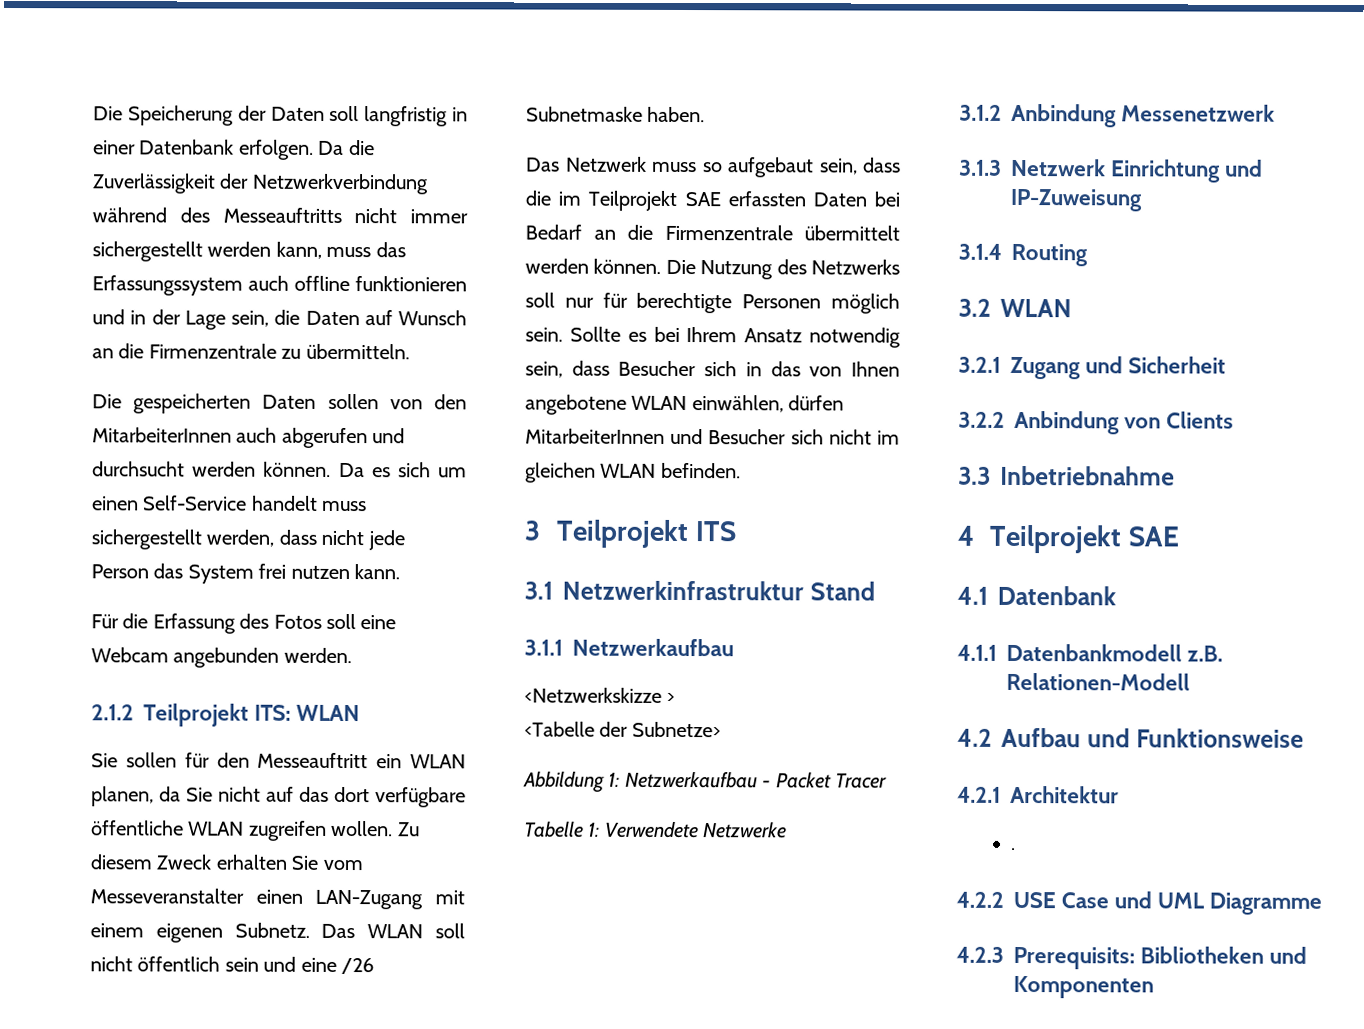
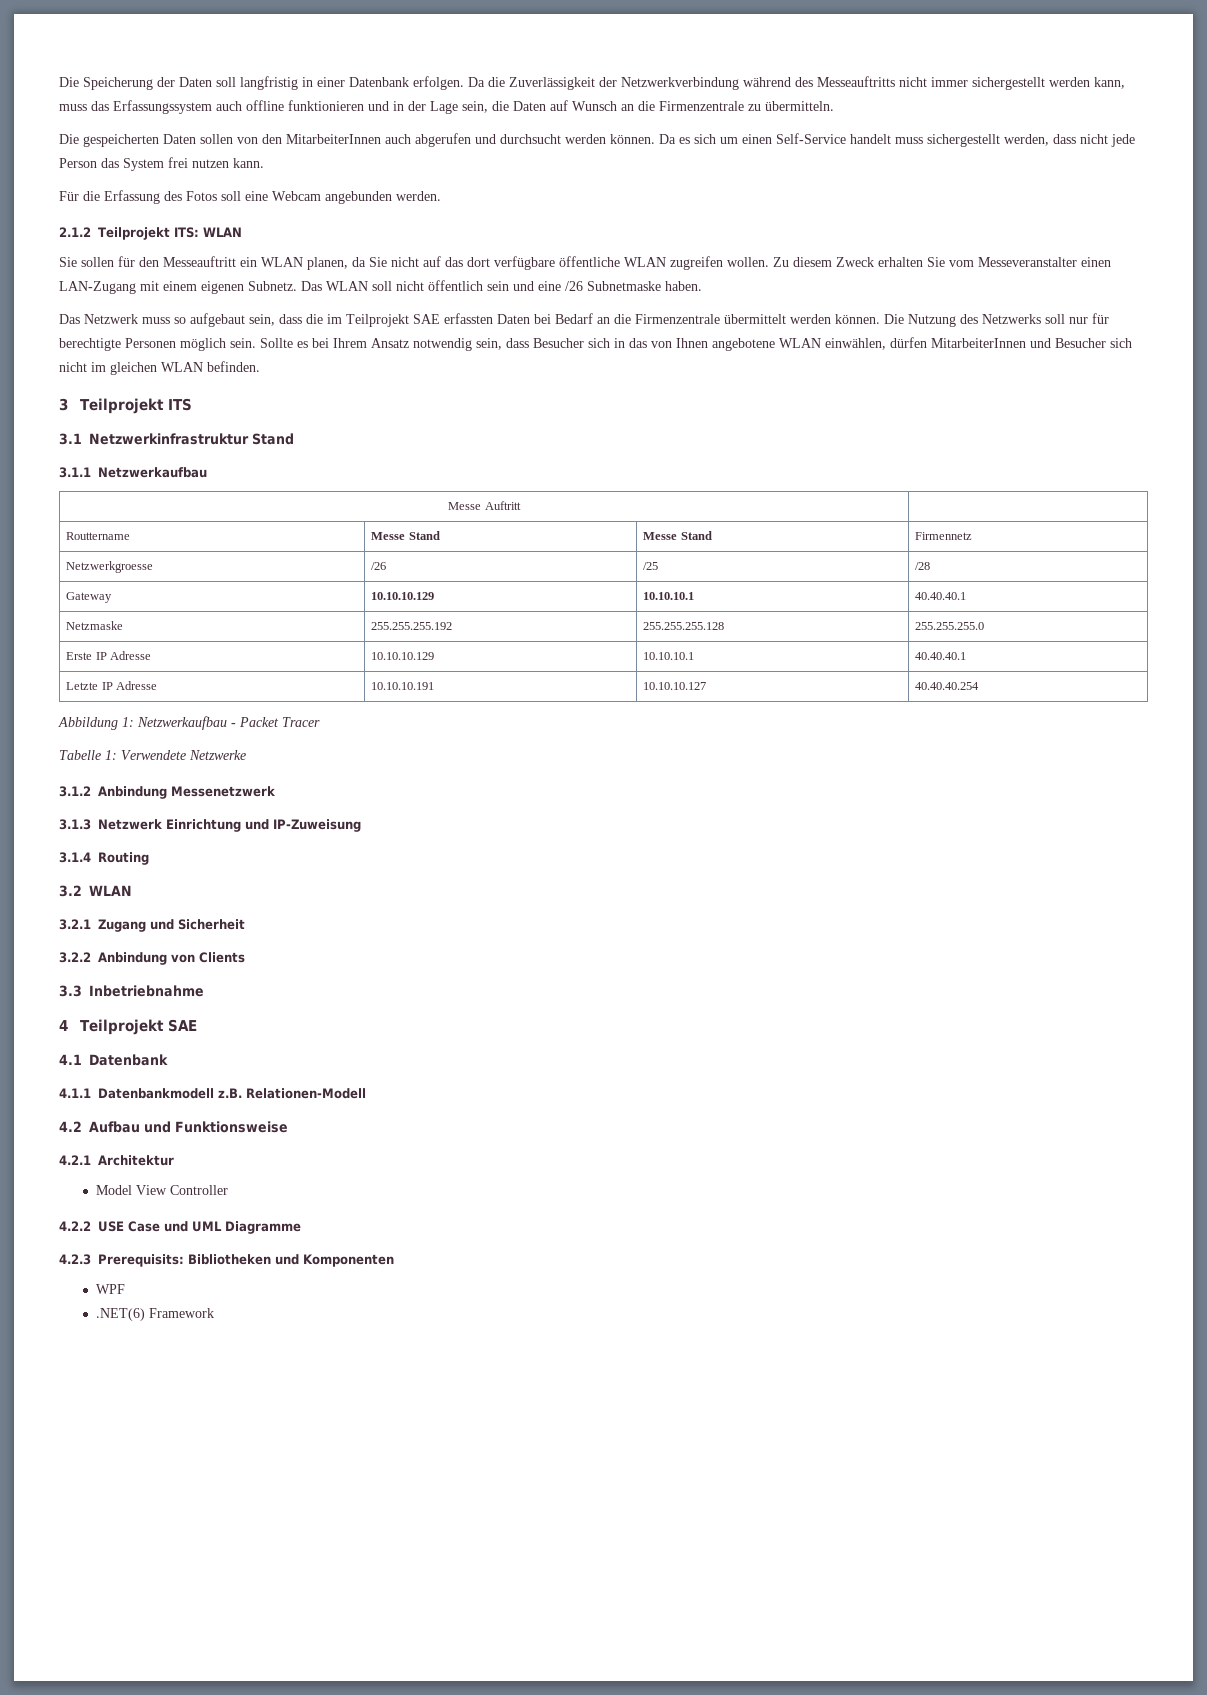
[524,687,676,703] [524,721,721,738] // <Netzwerkskizze > // <Tabelle der Subnetze> -> [448,501,521,510] [66,532,131,540] [371,531,440,540] [643,531,712,540] [915,532,973,540] [66,561,154,573] [371,562,387,570] [643,562,659,570] [915,562,931,570] [66,592,113,603] [371,592,435,600] [643,592,695,600] [915,592,967,600] [66,621,124,630] [371,622,453,630] [643,622,725,630] [915,622,985,630] [66,651,152,660] [371,652,435,660] [643,652,695,660] [915,652,967,660] [66,681,158,690] [371,682,435,690] [643,682,707,690] [915,682,980,690] // Messe Auftritt | // Routtername | Messe Stand | Messe Stand | Firmennetz // Netzwerkgroesse | /26 | /25 | /28 // Gateway | 10.10.10.129 | 10.10.10.1 | 40.40.40.1 // Netzmaske | 255.255.255.192 | 255.255.255.128 | 255.255.255.0 // Erste IP Adresse | 10.10.10.129 | 10.10.10.1 | 40.40.40.1 // Letzte IP Adresse | 10.10.10.191 | 10.10.10.127 | 40.40.40.254
[1011,847,1017,850] . -> [95,1185,228,1195] Model View Controller
(1154, 987) none -> [95,1284,125,1294] [95,1308,214,1321] // WPF // .NET(6) Framework

